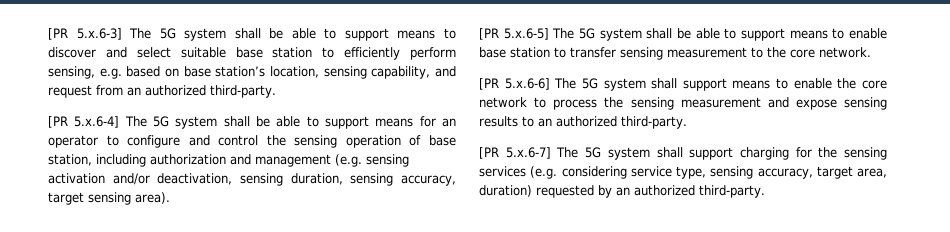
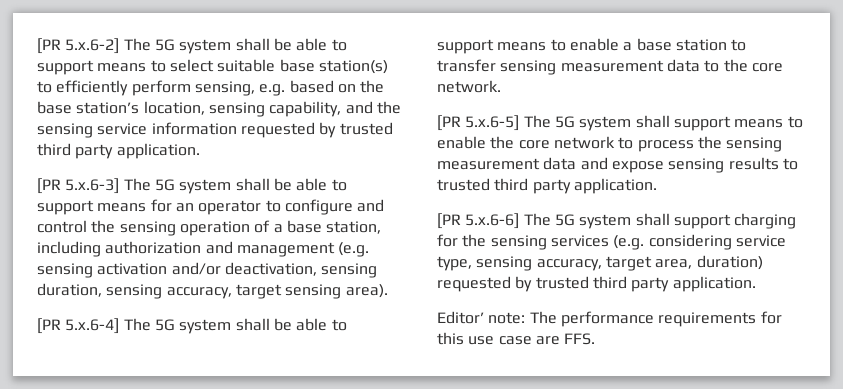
[48,28,122,40] [PR 5.x.6-3] -> [37,38,120,54] [PR 5.x.6-2]
[48,47,127,58] discover and -> (166, 66) none
[272,47,313,58] station -> [318,60,388,74] station(s)
(179, 72) none -> [360,80,385,93] the
[48,85,276,98] [48,116,120,128] request from an authorized third-party. // [PR 5.x.6-4] -> [376,101,401,114] [37,122,393,138] [37,143,200,159] [37,178,120,194] the sensing service information requested by trusted third party application. // [PR 5.x.6-3]
(422, 140) none -> [273,224,283,233] a
[503,28,549,40] 5.x.6-5] -> [65,318,120,334] 5.x.6-4]
(887, 33) none -> [623,42,633,51] a
(747, 52) none -> [666,59,700,72] data
[504,78,550,90] 5.x.6-6] -> [465,115,520,131] 5.x.6-5]
(761, 102) none -> [543,157,577,170] data
[538,116,687,129] [479,147,551,159] an authorized third-party. // [PR 5.x.6-7] -> [437,178,657,194] [437,213,520,229] trusted third party application. // [PR 5.x.6-6]
[616,185,765,198] an authorized third-party. -> [535,276,756,292] [437,311,782,327] [437,332,596,345] trusted third party application. // Editor’ note: The performance requirements for this use case are FFS.

